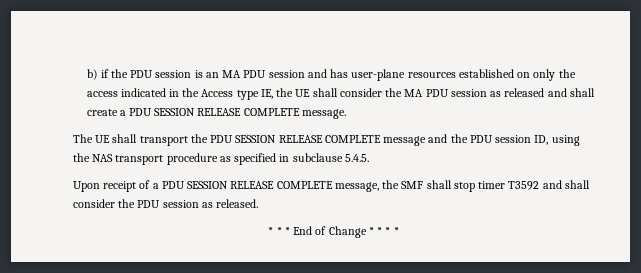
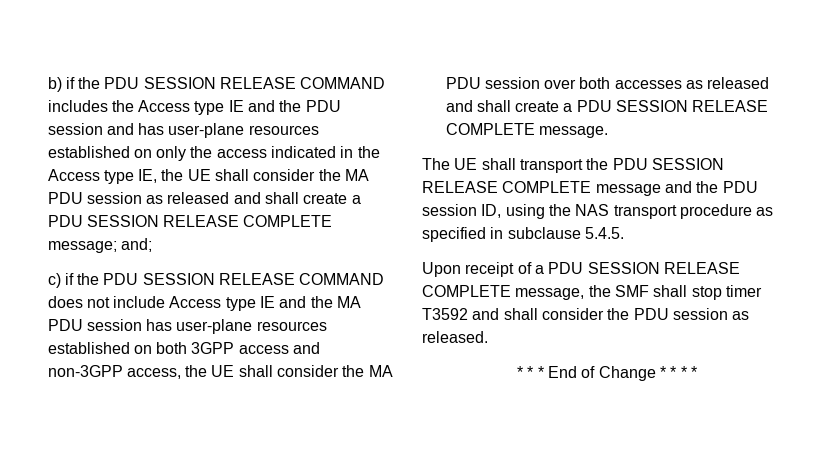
[155,70,242,78] session is an MA -> [143,77,386,89] [47,100,302,115] SESSION RELEASE COMMAND includes the Access type IE and the
(300, 112) none -> [47,238,152,253] [47,273,385,288] [47,296,362,311] [47,319,327,334] [47,342,321,354] [47,365,393,379] [445,77,770,89] [445,100,769,112] [445,123,535,135] message; and; // c) if the PDU SESSION RELEASE COMMAND does not include Access type IE and the MA PDU session has user-plane resources established on both 3GPP access and non-3GPP access, the UE shall consider the MA PDU session over both accesses as released and shall create a PDU SESSION RELEASE COMPLETE

